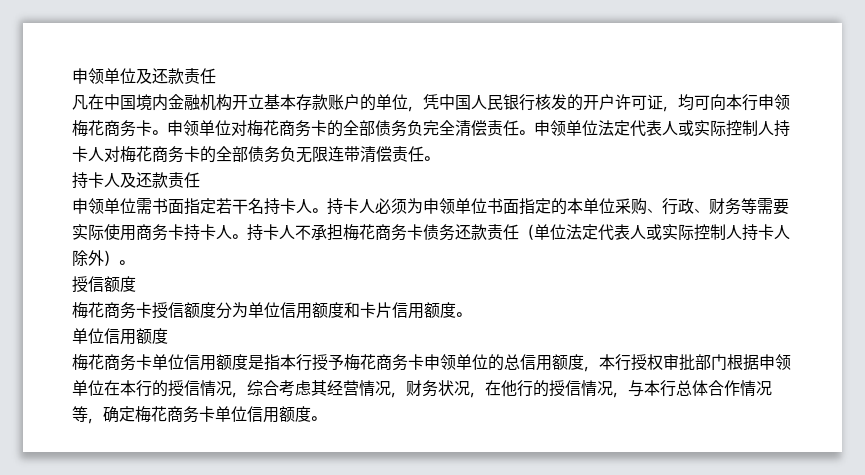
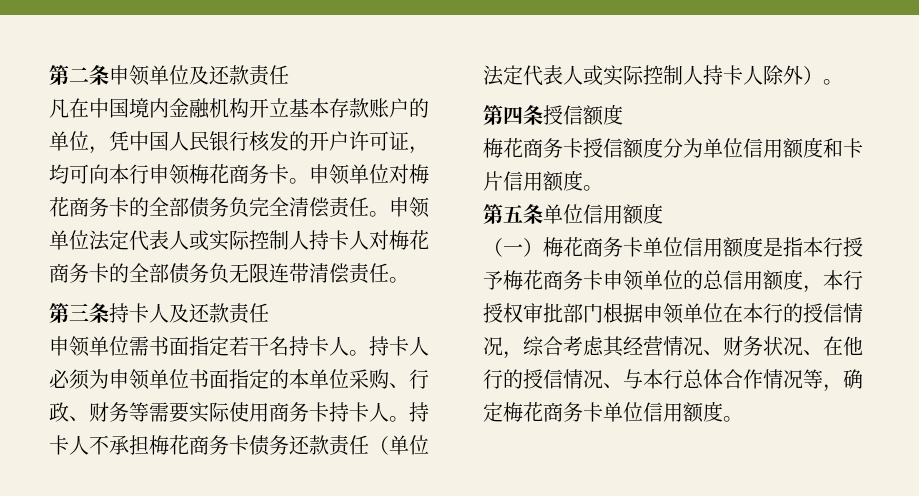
(72, 76) none -> [49,65,109,85] 第二条
(439, 158) none -> [49,303,109,323] 第三条
(134, 262) none -> [483,105,543,125] 第四条
(471, 314) none -> [483,204,543,224] 第五条
(168, 336) none -> [483,238,543,257] （一）
[391,392,406,398] ， -> [703,350,723,355] 、
[470,392,485,398] ， -> [803,350,823,355] 、
[613,392,628,398] ， -> [603,383,623,388] 、

